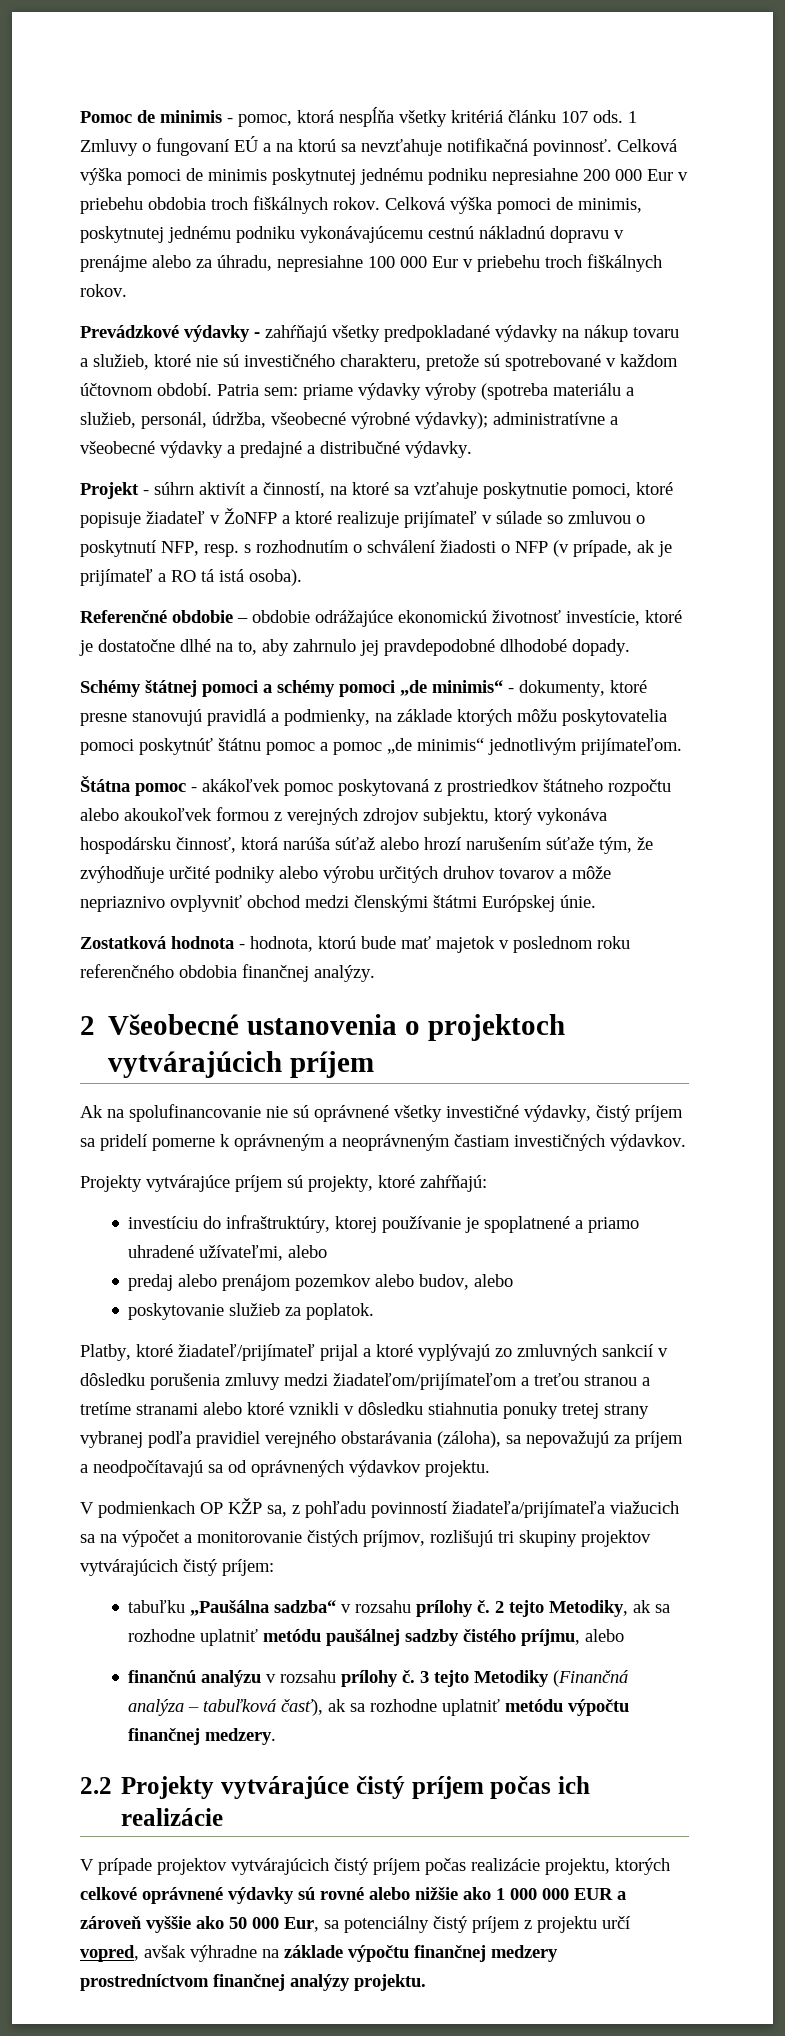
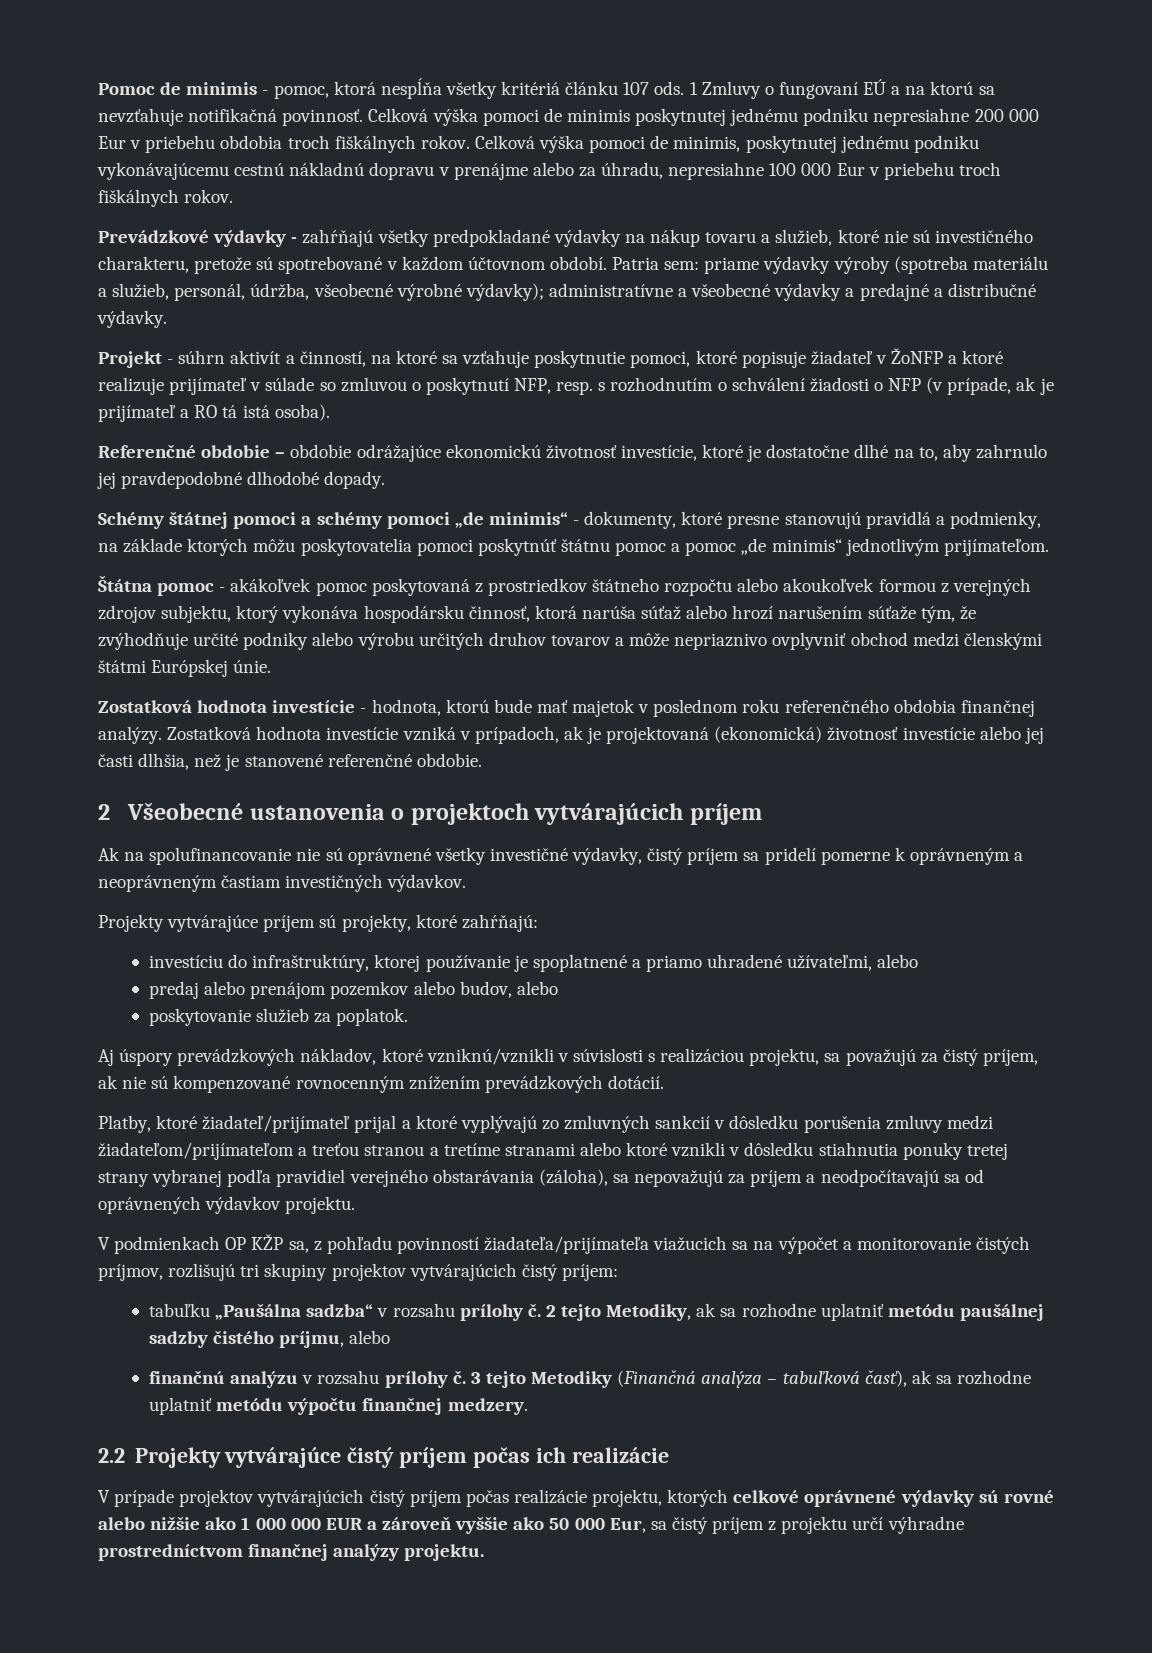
(234, 942) none -> [272,700,356,713] investície
(375, 973) none -> [167,726,1044,744] [98,753,482,771] Zostatková hodnota investície vzniká v prípadoch, ak je projektovaná (ekonomická) životnosť investície alebo jej časti dlhšia, než je stanovené referenčné obdobie.
(375, 1311) none -> [98,1048,1038,1066] [98,1075,664,1093] // Aj úspory prevádzkových nákladov, ktoré vzniknú/vznikli v súvislosti s realizáciou projektu, sa považujú za čistý príjem, ak nie sú kompenzované rovnocenným znížením prevádzkových dotácií.
[344,1916,429,1933] potenciálny -> (667, 1525) none
[80,1945,558,1962] vopred, avšak výhradne na základe výpočtu finančnej medzery -> [887,1516,964,1534] výhradne

